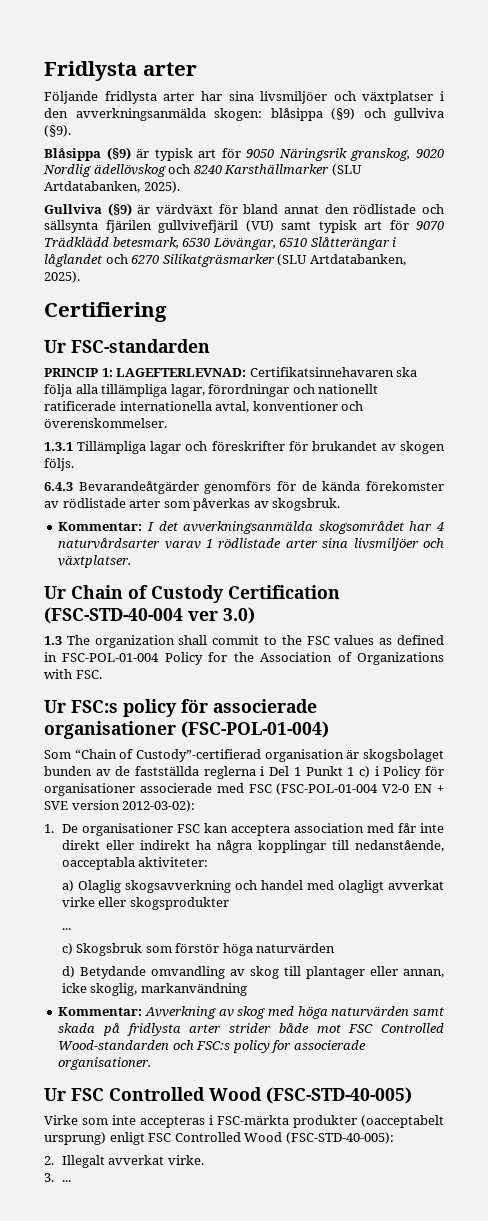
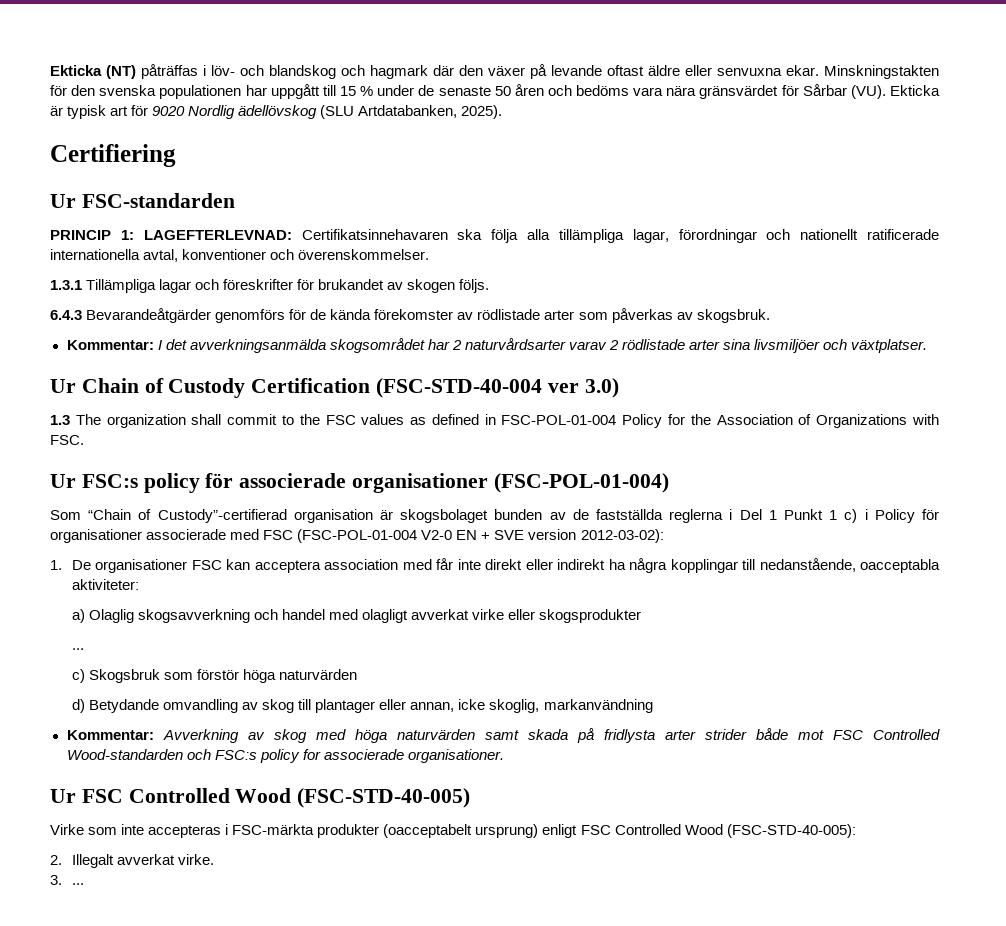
[44,61,197,81] [44,91,444,104] [44,108,444,121] [44,125,71,137] [44,147,444,161] [43,164,362,177] [44,181,180,193] [44,203,444,216] [44,220,444,233] [44,237,397,250] [44,254,275,267] Fridlysta arter // Följande fridlysta arter har sina livsmiljöer och växtplatser i den avverkningsanmälda skogen: blåsippa (§9) och gullviva (§9). // Blåsippa (§9) är typisk art för 9050 Näringsrik granskog, 9020 Nordlig ädellövskog och 8240 Karsthällmarker (SLU Artdatabanken, 2025). // Gullviva (§9) är värdväxt för bland annat den rödlistade och sällsynta fjärilen gullvivefjäril (VU) samt typisk art för 9070 Trädklädd betesmark, 6530 Lövängar, 6510 Slåtterängar i låglandet och 6270 Silikatgräsmarker -> [50,64,939,79] [50,84,940,99] [50,105,318,119] Ekticka (NT) påträffas i löv- och blandskog och hagmark där den växer på levande oftast äldre eller senvuxna ekar. Minskningstakten för den svenska populationen har uppgått till 15 % under de senaste 50 åren och bedöms vara nära gränsvärdet för Sårbar (VU). Ekticka är typisk art för 9020 Nordlig ädellövskog
[436,522,444,531] 4 -> [451,340,462,350] 2
[206,539,214,548] 1 -> [608,340,619,350] 2

